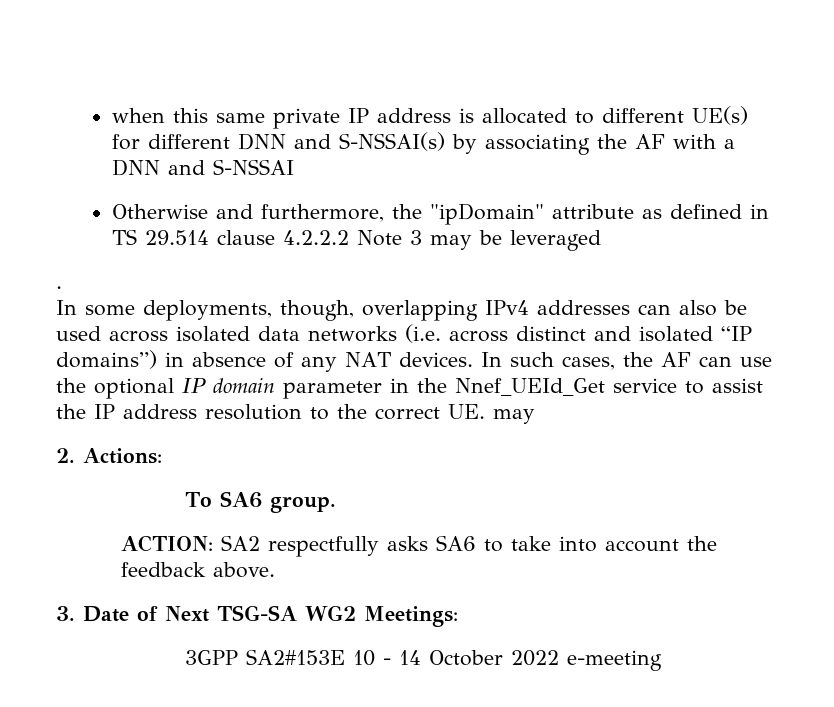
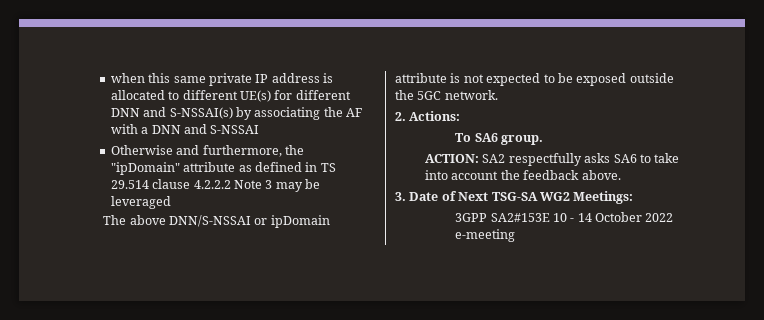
[56,286,62,289] [56,300,747,321] [56,324,752,343] [56,350,772,372] [56,378,763,399] [56,404,535,424] . // In some deployments, though, overlapping IPv4 addresses can also be used across isolated data networks (i.e. across distinct and isolated “IP domains”) in absence of any NAT devices. In such cases, the AF can use the optional IP domain parameter in the Nnef_UEId_Get service to assist the IP address resolution to the correct UE. may -> [103,215,330,228] [395,73,674,86] [395,90,498,100] The above DNN/S-NSSAI or ipDomain attribute is not expected to be exposed outside the 5GC network.

